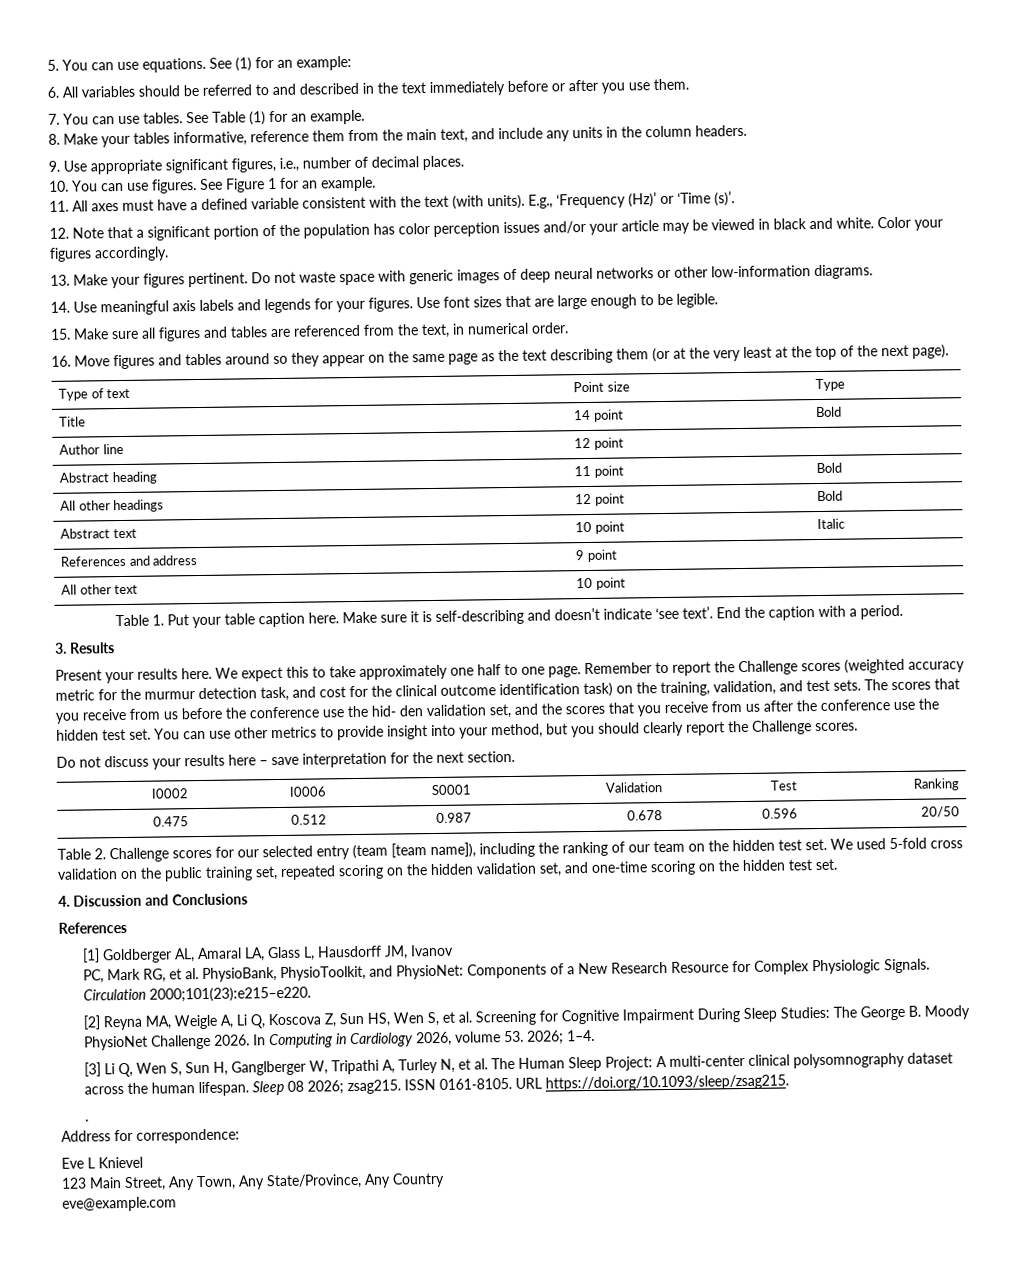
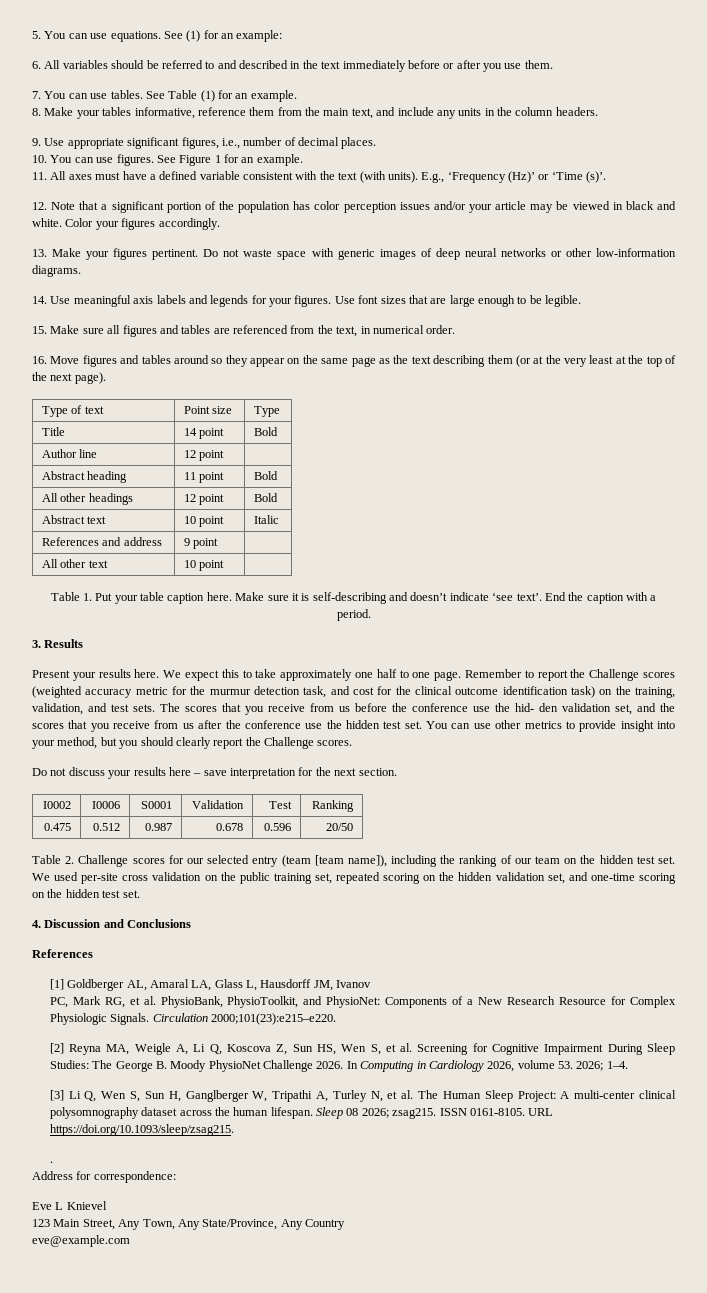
[889,837,927,850] 5-fold -> [81,873,119,884] per-site

